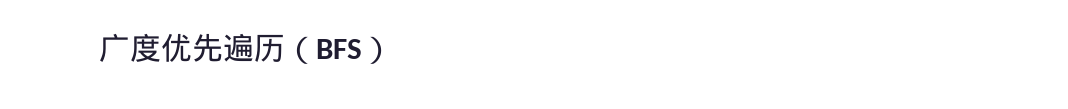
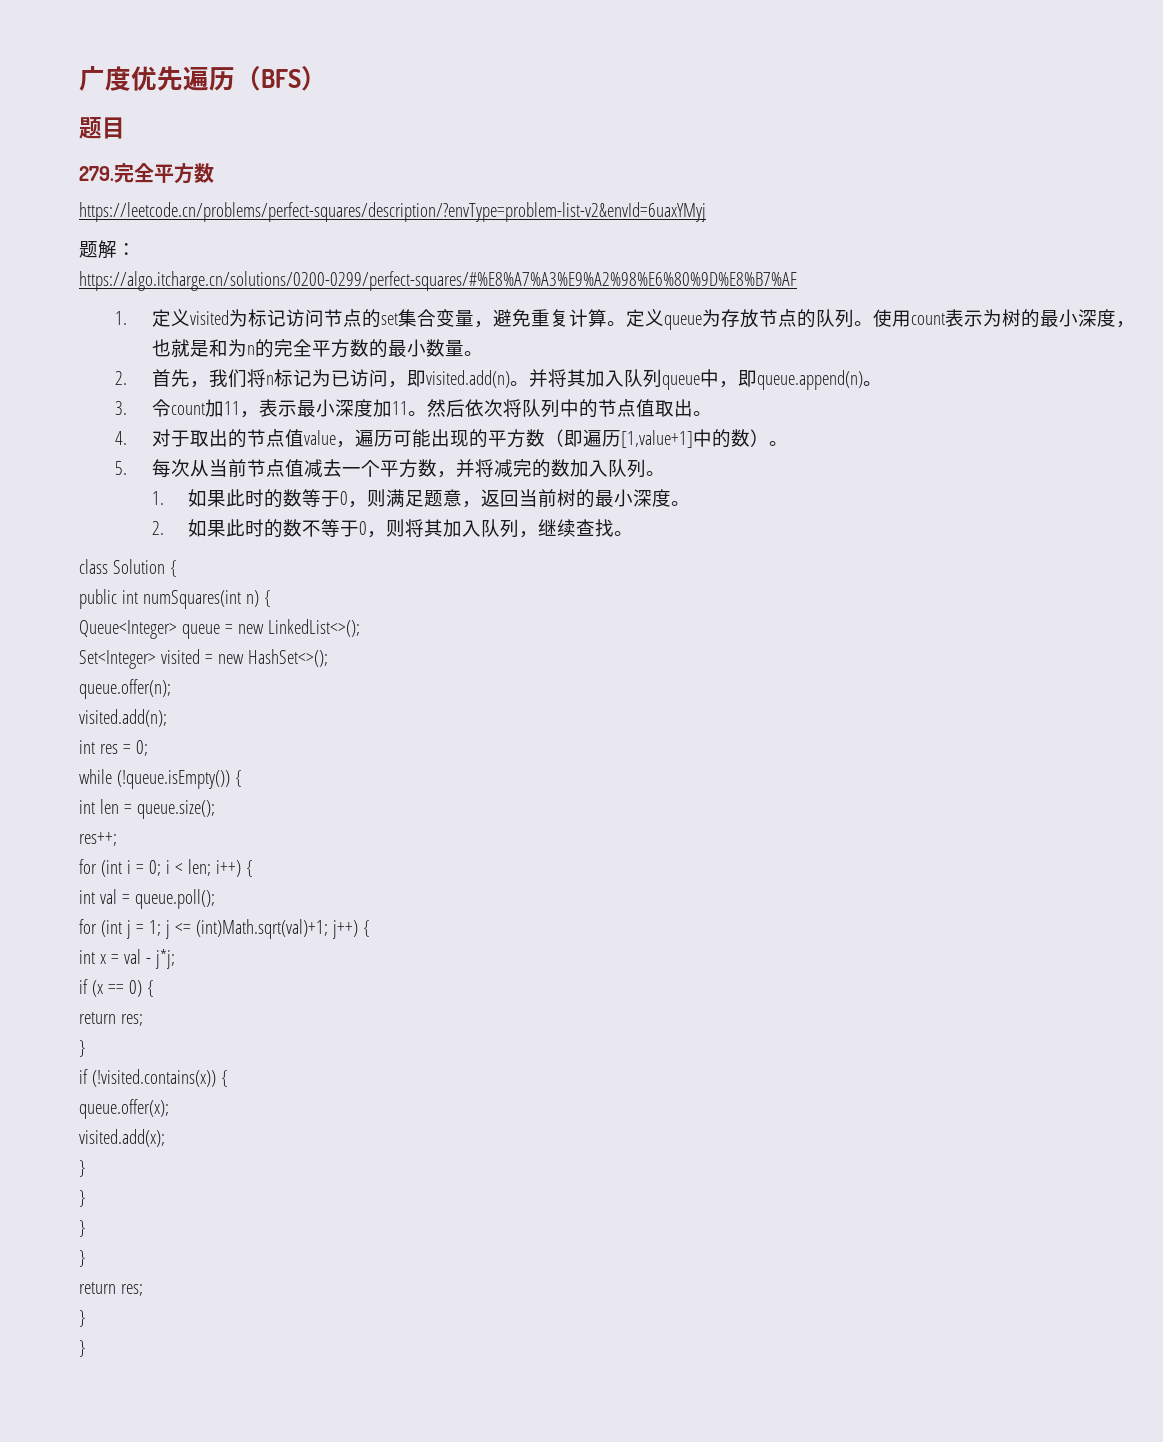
(393, 50) none -> [79,117,125,139] [79,163,214,184] [79,202,706,222] [79,240,136,259] [79,271,797,291] [115,309,1135,330] [151,339,483,358] [115,369,882,390] [115,399,712,418] [115,429,788,448] [115,459,665,478] [151,489,691,508] [151,519,634,538] [79,559,177,577] [79,589,271,609] [79,619,360,639] [79,649,328,669] [79,679,171,699] [79,709,167,727] [79,740,148,756] [79,769,242,789] [79,799,215,819] [79,831,117,846] [79,859,253,877] [79,889,215,909] [79,919,370,939] [79,949,175,969] [79,979,154,997] [79,1012,143,1026] [79,1040,86,1057] [79,1069,228,1087] [79,1099,169,1119] [79,1129,165,1147] [79,1160,86,1177] [79,1190,86,1207] [79,1220,86,1237] [79,1250,86,1267] [79,1282,143,1296] [79,1310,86,1327] [79,1340,86,1357] // 题目 // 279.完全平方数 // https://leetcode.cn/problems/perfect-squares/description/?envType=problem-list-v2&envId=6uaxYMyj // 题解： // https://algo.itcharge.cn/solutions/0200-0299/perfect-squares/#%E8%A7%A3%E9%A2%98%E6%80%9D%E8%B7%AF // 1.定义visited为标记访问节点的set集合变量，避免重复计算。定义queue为存放节点的队列。使用count表示为树的最小深度，也就是和为n的完全平方数的最小数量。 // 2.首先，我们将n标记为已访问，即visited.add(n)。并将其加入队列queue中，即queue.append(n)。 // 3.令count加11，表示最小深度加11。然后依次将队列中的节点值取出。 // 4.对于取出的节点值value，遍历可能出现的平方数（即遍历[1,value+1]中的数）。 // 5.每次从当前节点值减去一个平方数，并将减完的数加入队列。 // 1.如果此时的数等于0，则满足题意，返回当前树的最小深度。 // 2.如果此时的数不等于0，则将其加入队列，继续查找。 // class Solution { // public int numSquares(int n) { // Queue<Integer> queue = new LinkedList<>(); // Set<Integer> visited = new HashSet<>(); // queue.offer(n); // visited.add(n); // int res = 0; // while (!queue.isEmpty()) { // int len = queue.size(); // res++; // for (int i = 0; i < len; i++) { // int val = queue.poll(); // for (int j = 1; j <= (int)Math.sqrt(val)+1; j++) { // int x = val - j*j; // if (x == 0) { // return res; // } // if (!visited.contains(x)) { // queue.offer(x); // visited.add(x); // } // } // } // } // return res; // } // }

